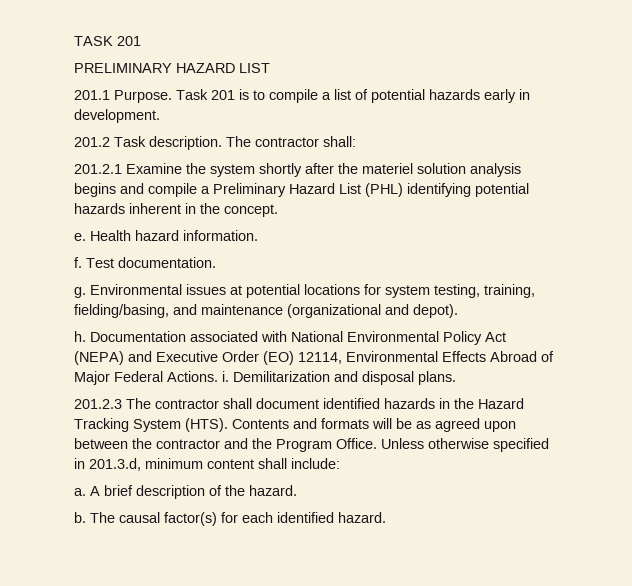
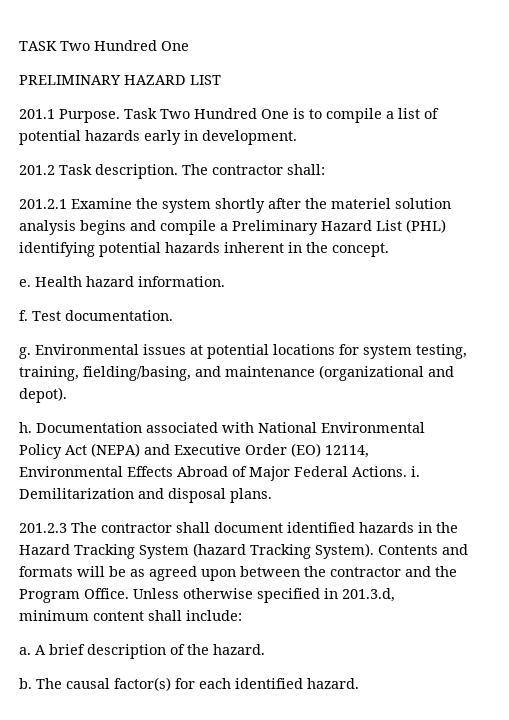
[117,36,141,46] 201 -> [60,40,189,51] Two Hundred One
[211,90,235,100] 201 -> [160,108,289,119] Two Hundred One
[185,418,228,432] (HTS). -> [193,543,374,559] (hazard Tracking System).

